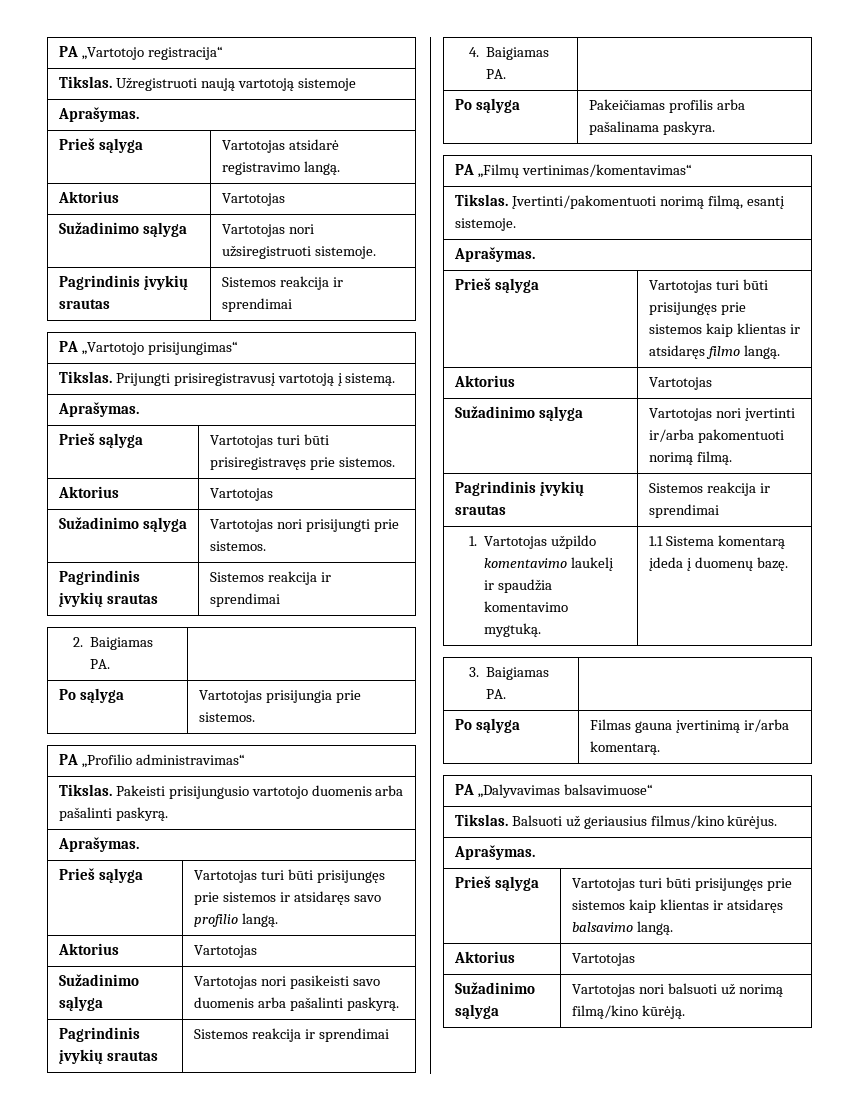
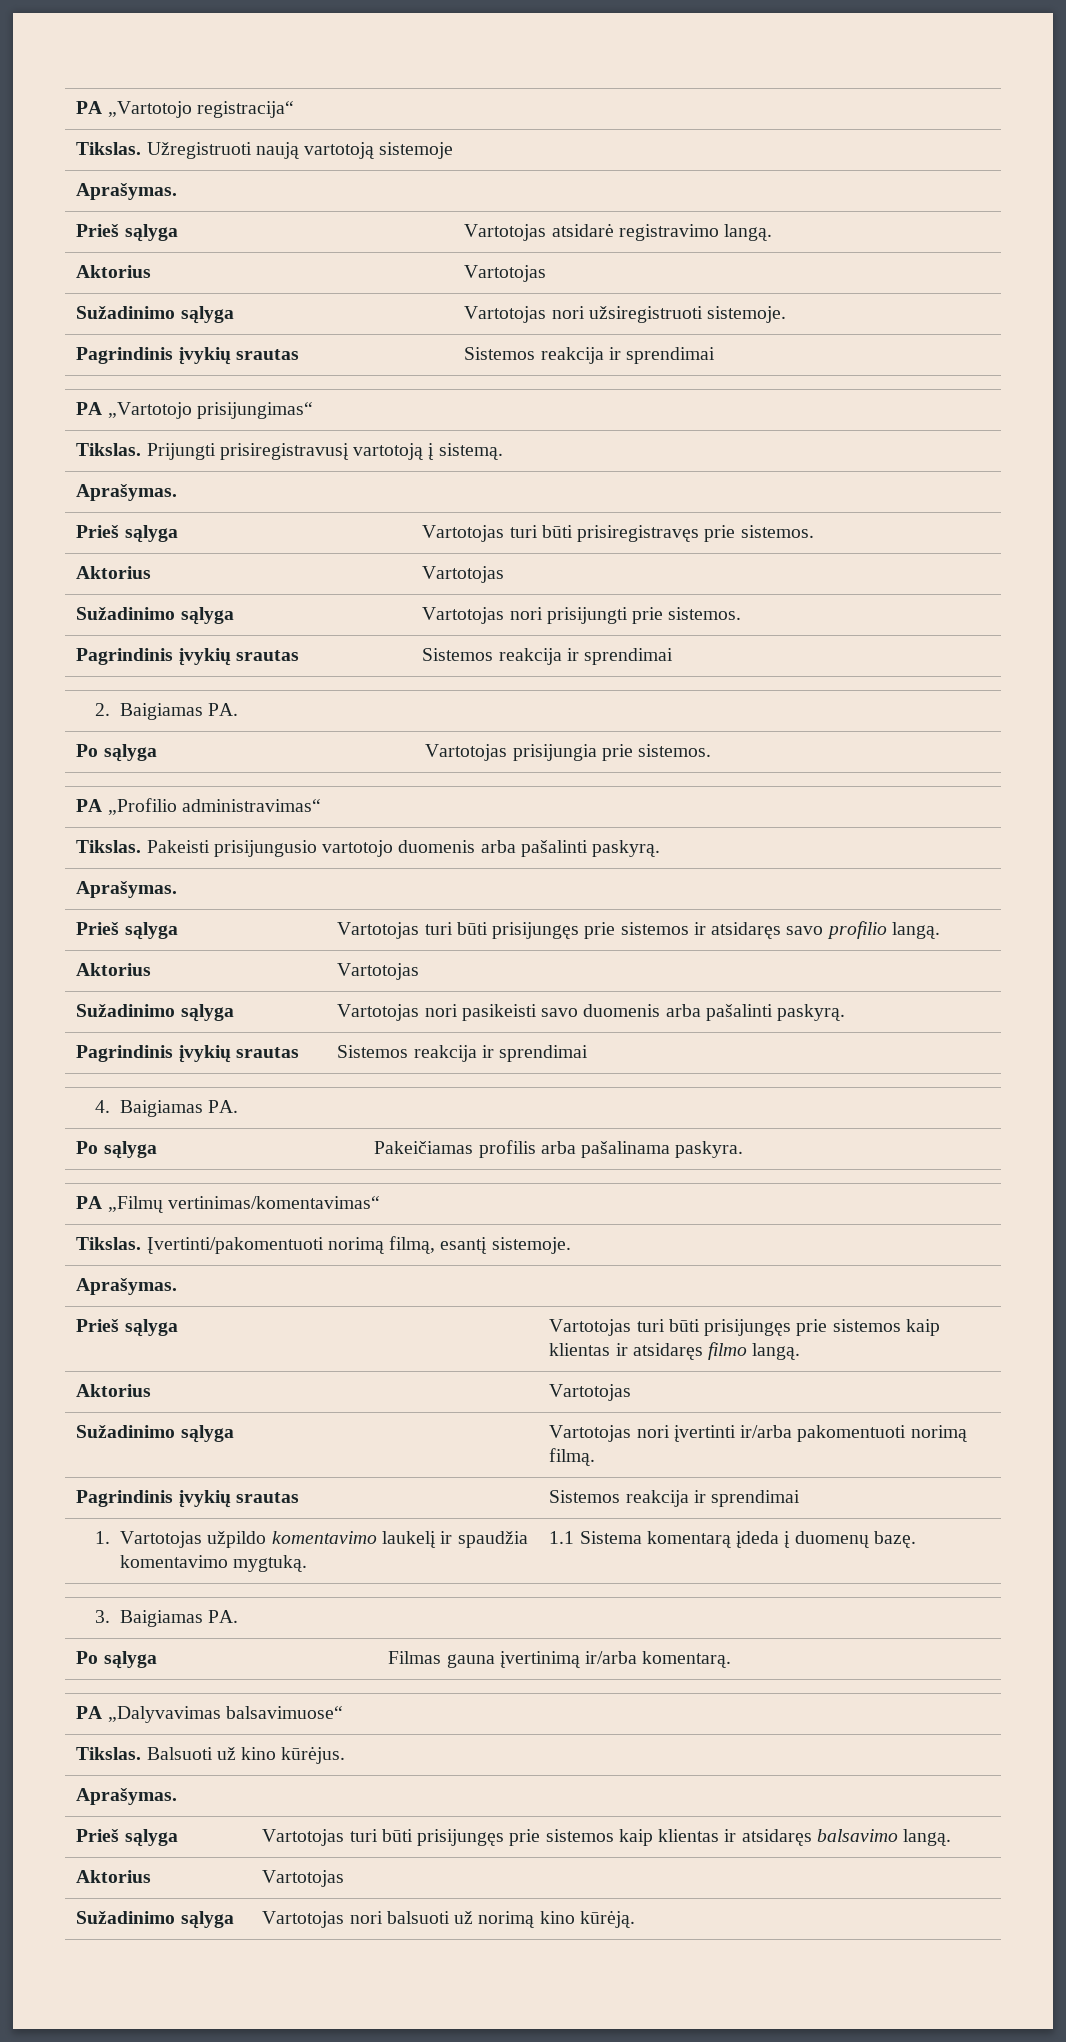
[583,815,724,829] geriausius filmus/kino -> [241,1747,277,1760] kino
[571,1005,638,1019] filmą/kino -> [539,1911,575,1924] kino

